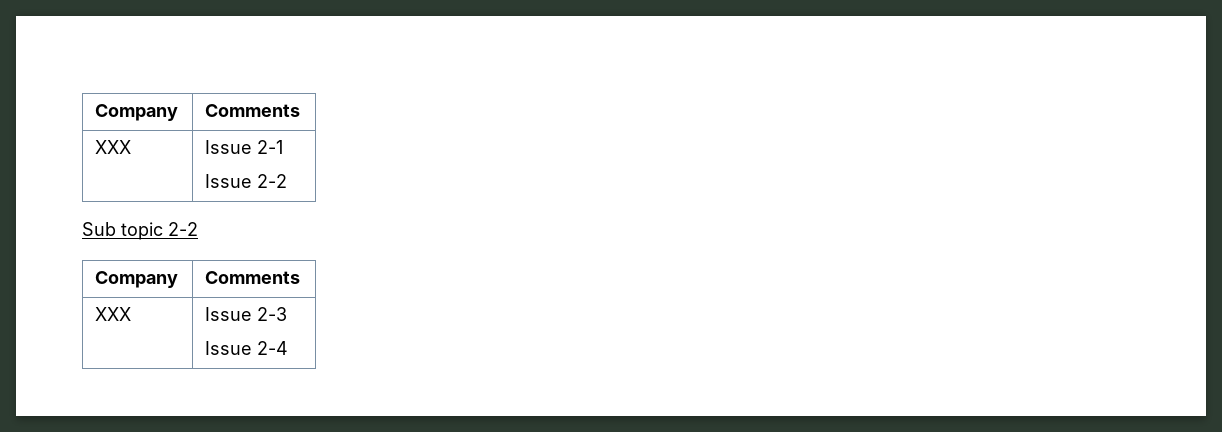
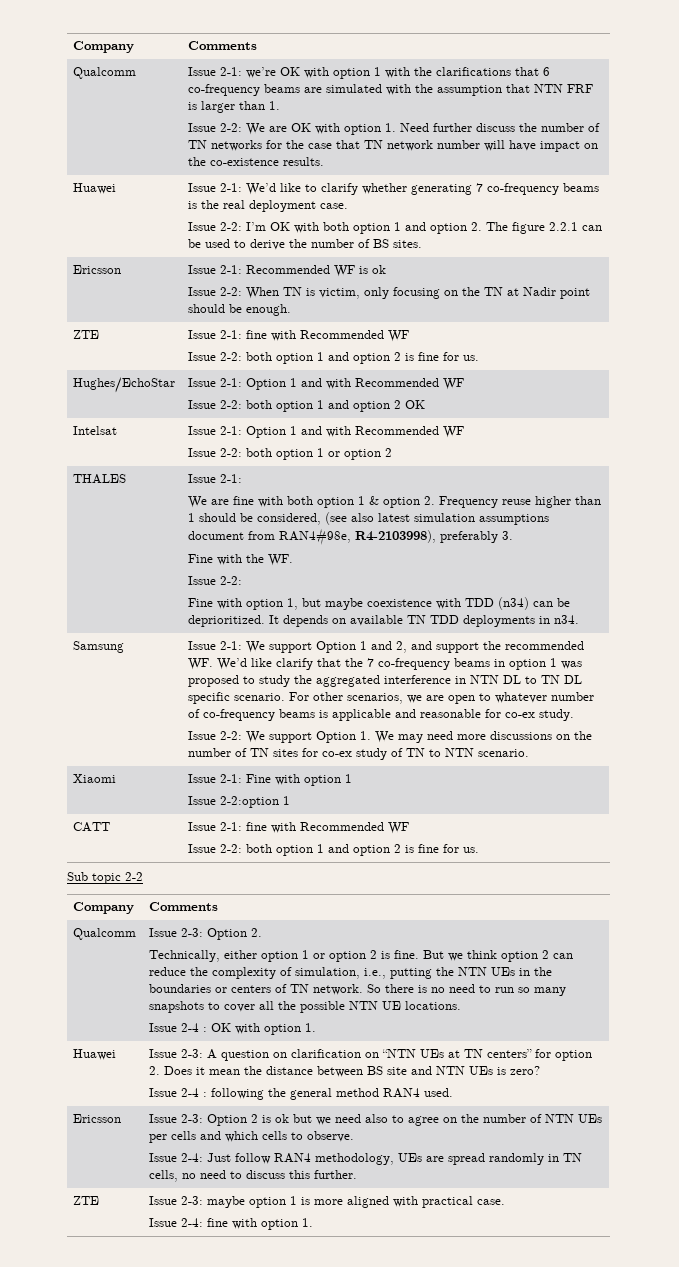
[95,104,179,121] [205,104,301,117] [95,140,132,154] [205,140,284,154] [205,174,288,188] Company | Comments // XXX | Issue 2-1 // Issue 2-2 -> [73,41,135,53] [188,41,258,50] [73,67,137,79] [188,67,551,79] [188,84,594,96] [188,101,281,113] [188,123,601,135] [188,140,599,152] [188,157,325,166] [73,183,117,194] [188,183,600,195] [188,200,349,212] [188,222,603,234] [188,239,423,250] [73,265,122,274] [188,265,387,277] [188,287,591,299] [188,304,292,316] [73,330,100,339] [188,330,410,342] [188,352,480,364] [73,377,176,393] [188,378,465,390] [188,400,426,412] [73,426,118,435] [188,426,465,438] [188,448,393,460] [73,474,127,484] [188,474,243,483] [188,496,602,508] [188,512,550,525] [188,528,514,545] [188,554,294,566] [188,576,243,585] [188,597,571,610] [188,615,580,627] [73,641,125,653] [188,641,585,653] [188,658,583,670] [188,675,583,687] [188,692,595,704] [188,709,575,721] [188,731,593,743] [188,748,530,760] [73,774,117,783] [188,774,353,786] [188,796,291,808] [73,822,111,832] [188,822,410,834] [188,844,480,856] Company | Comments // Qualcomm | Issue 2-1: we’re OK with option 1 with the clarifications that 6 co-frequency beams are simulated with the assumption that NTN FRF is larger than 1. // Issue 2-2: We are OK with option 1. Need further discuss the number of TN networks for the case that TN network number will have impact on the co-existence results. // Huawei | Issue 2-1: We’d like to clarify whether generating 7 co-frequency beams is the real deployment case. // Issue 2-2: I’m OK with both option 1 and option 2. The figure 2.2.1 can be used to derive the number of BS sites. // Ericsson | Issue 2-1: Recommended WF is ok // Issue 2-2: When TN is victim, only focusing on the TN at Nadir point should be enough. // ZTE | Issue 2-1: fine with Recommended WF // Issue 2-2: both option 1 and option 2 is fine for us. // Hughes/EchoStar | Issue 2-1: Option 1 and with Recommended WF // Issue 2-2: both option 1 and option 2 OK // Intelsat | Issue 2-1: Option 1 and with Recommended WF // Issue 2-2: both option 1 or option 2 // THALES | Issue 2-1: // We are fine with both option 1 & option 2. Frequency reuse higher than 1 should be considered, (see also latest simulation assumptions document from RAN4#98e, R4-2103998), preferably 3. // Fine with the WF. // Issue 2-2: // Fine with option 1, but maybe coexistence with TDD (n34) can be deprioritized. It depends on available TN TDD deployments in n34. // Samsung | Issue 2-1: We support Option 1 and 2, and support the recommended WF. We’d like clarify that the 7 co-frequency beams in option 1 was proposed to study the aggregated interference in NTN DL to TN DL specific scenario. For other scenarios, we are open to whatever number of co-frequency beams is applicable and reasonable for co-ex study. // Issue 2-2: We support Option 1. We may need more discussions on the number of TN sites for co-ex study of TN to NTN scenario. // Xiaomi | Issue 2-1: Fine with option 1 // Issue 2-2:option 1 // CATT | Issue 2-1: fine with Recommended WF // Issue 2-2: both option 1 and option 2 is fine for us.
[95,307,132,321] [205,307,288,321] [205,341,289,355] XXX | Issue 2-3 // Issue 2-4 -> [73,928,137,940] [149,928,263,940] [149,950,574,962] [149,967,553,979] [149,984,567,996] [149,1001,462,1013] [149,1023,317,1035] [73,1049,117,1060] [149,1049,593,1061] [149,1066,541,1077] [149,1088,454,1100] [73,1114,122,1123] [149,1114,603,1126] [149,1131,355,1143] [149,1153,583,1165] [149,1170,358,1182] [73,1196,100,1205] [149,1196,506,1208] [149,1218,314,1230] Qualcomm | Issue 2-3: Option 2. // Technically, either option 1 or option 2 is fine. But we think option 2 can reduce the complexity of simulation, i.e., putting the NTN UEs in the boundaries or centers of TN network. So there is no need to run so many snapshots to cover all the possible NTN UE locations. // Issue 2-4 : OK with option 1. // Huawei | Issue 2-3: A question on clarification on “NTN UEs at TN centers” for option 2. Does it mean the distance between BS site and NTN UEs is zero? // Issue 2-4 : following the general method RAN4 used. // Ericsson | Issue 2-3: Option 2 is ok but we need also to agree on the number of NTN UEs per cells and which cells to observe. // Issue 2-4: Just follow RAN4 methodology, UEs are spread randomly in TN cells, no need to discuss this further. // ZTE | Issue 2-3: maybe option 1 is more aligned with practical case. // Issue 2-4: fine with option 1.

